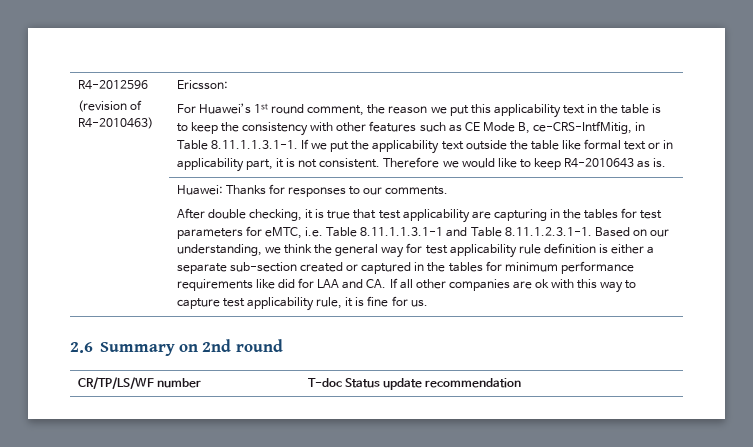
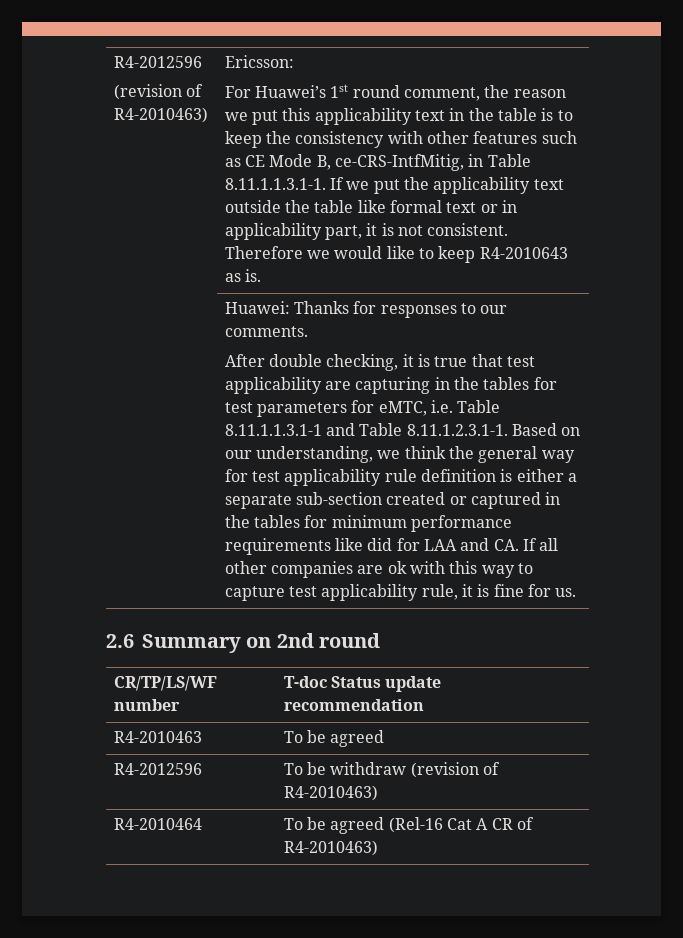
(522, 383) none -> [113,731,202,743] [283,730,385,747] [113,763,202,775] [283,762,500,778] [283,785,378,801] [113,818,202,830] [283,817,534,834] [283,840,378,856] // R4-2010463 | To be agreed // R4-2012596 | To be withdraw (revision of R4-2010463) // R4-2010464 | To be agreed (Rel-16 Cat A CR of R4-2010463)

